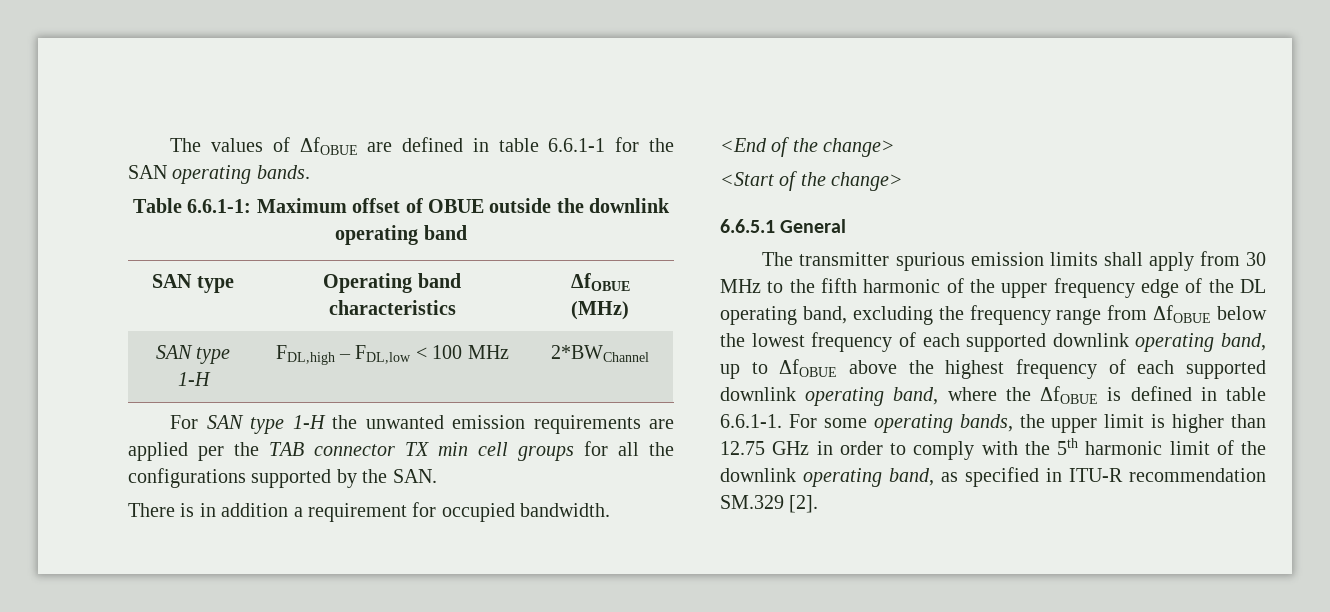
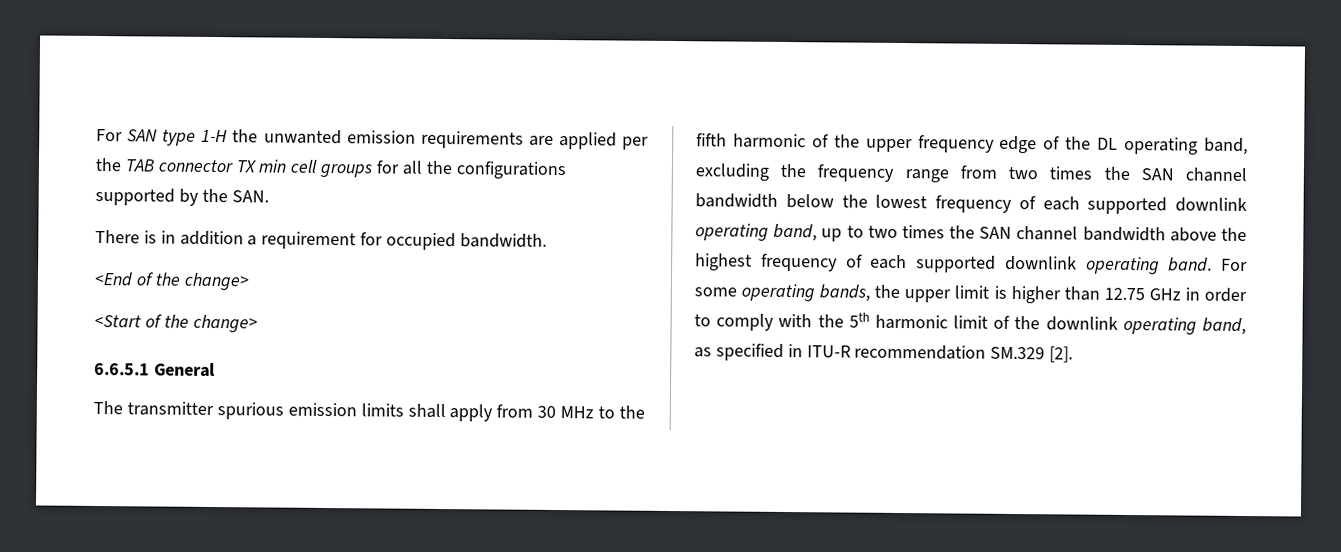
[170,137,675,155] [128,165,310,184] [132,198,671,213] [335,225,467,245] [152,274,234,293] [323,273,461,293] [328,300,456,315] [570,273,630,291] [571,301,629,320] [155,345,231,364] [177,372,211,386] [275,345,509,365] [551,345,649,362] The values of ΔfOBUE are defined in table 6.6.1-1 for the SAN operating bands. // Table 6.6.1-1: Maximum offset of OBUE outside the downlink operating band // SAN type | Operating band characteristics | ΔfOBUE (MHz) // SAN type 1-H | FDL,high – FDL,low < 100 MHz | 2*BWChannel // -> (96, 135) none
[1153,305,1212,323] ΔfOBUE -> [1008,166,1247,183] [695,193,778,208] two times the SAN channel bandwidth
[779,359,838,377] ΔfOBUE -> [867,225,1166,242] two times the SAN channel bandwidth
[893,386,1266,405] [720,414,782,428] band, where the ΔfOBUE is defined in table 6.6.1-1. -> [1168,257,1213,272] band.

